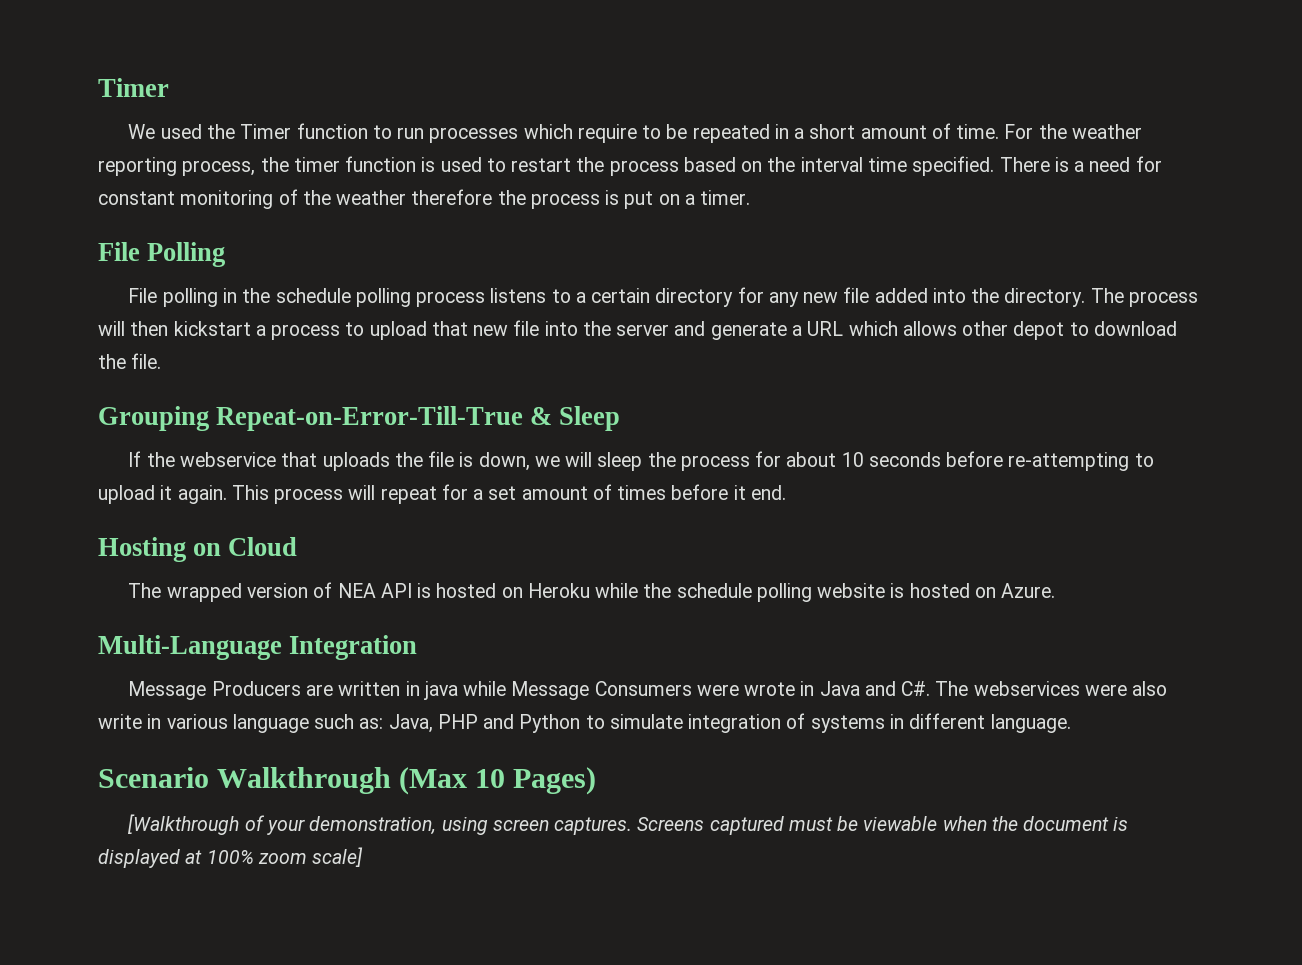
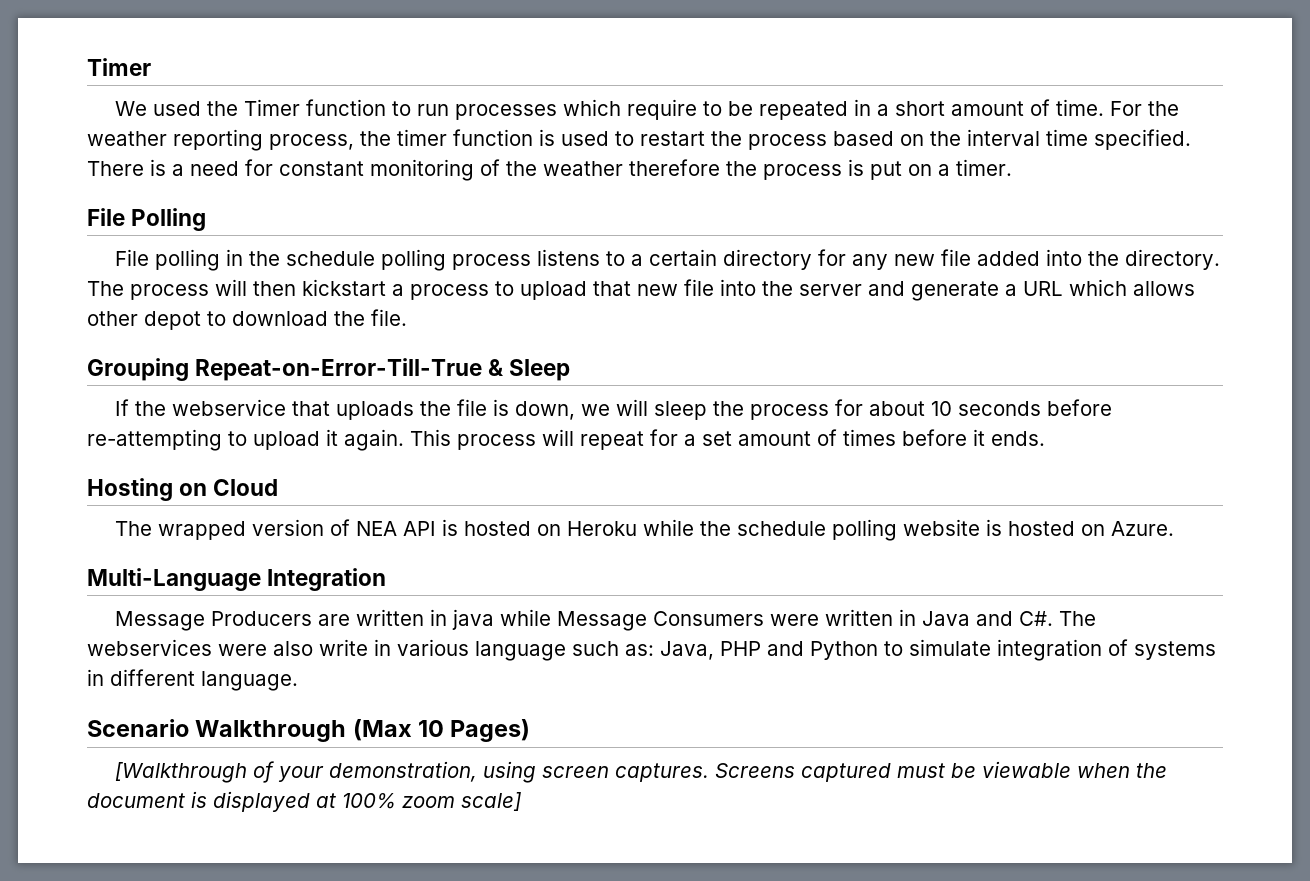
[750,485,786,500] end. -> [991,431,1045,446] ends.
[744,682,796,696] wrote -> [825,609,894,626] written

